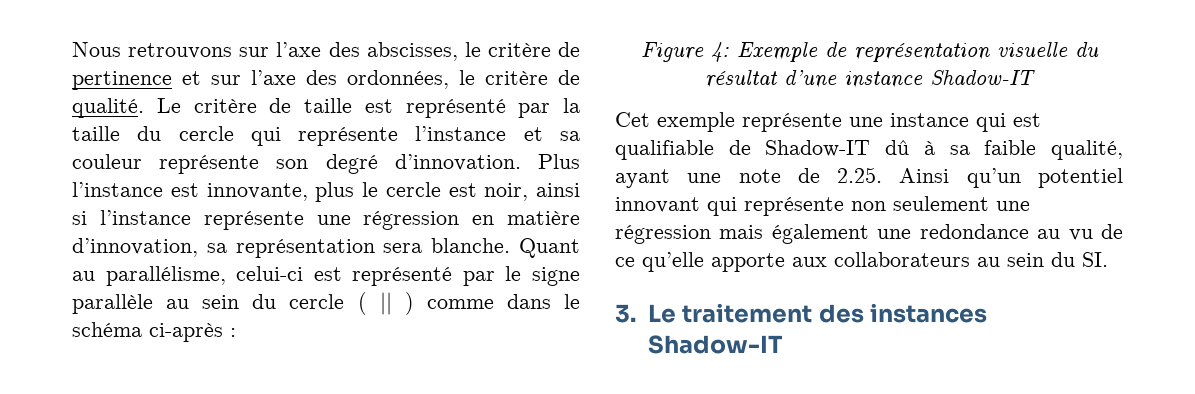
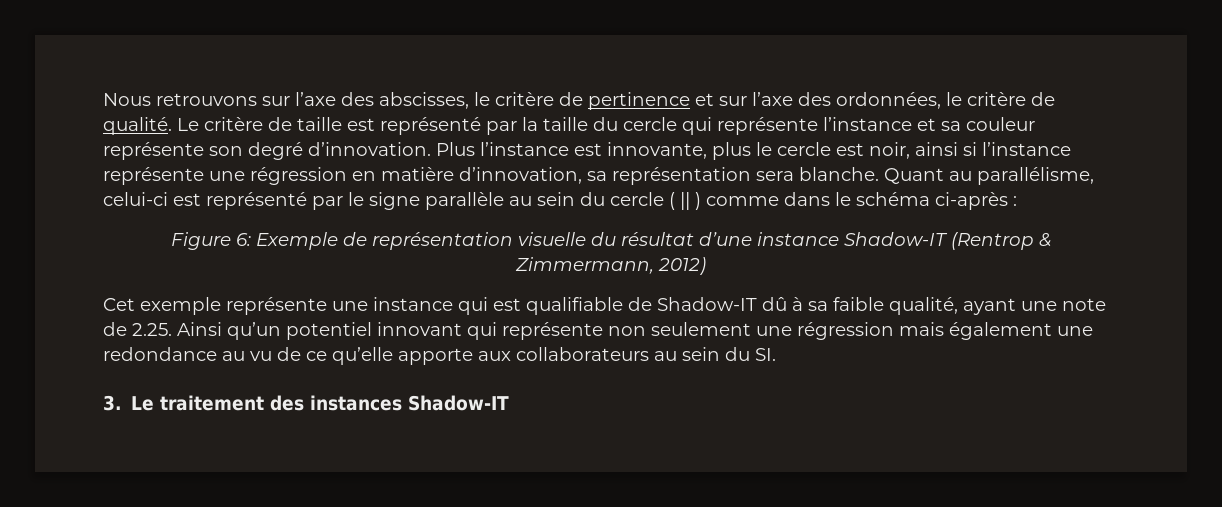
[710,42,729,62] 4: -> [236,233,251,246] 6:
(1035, 78) none -> [951,232,1051,250] [515,257,706,275] (Rentrop & Zimmermann, 2012)

